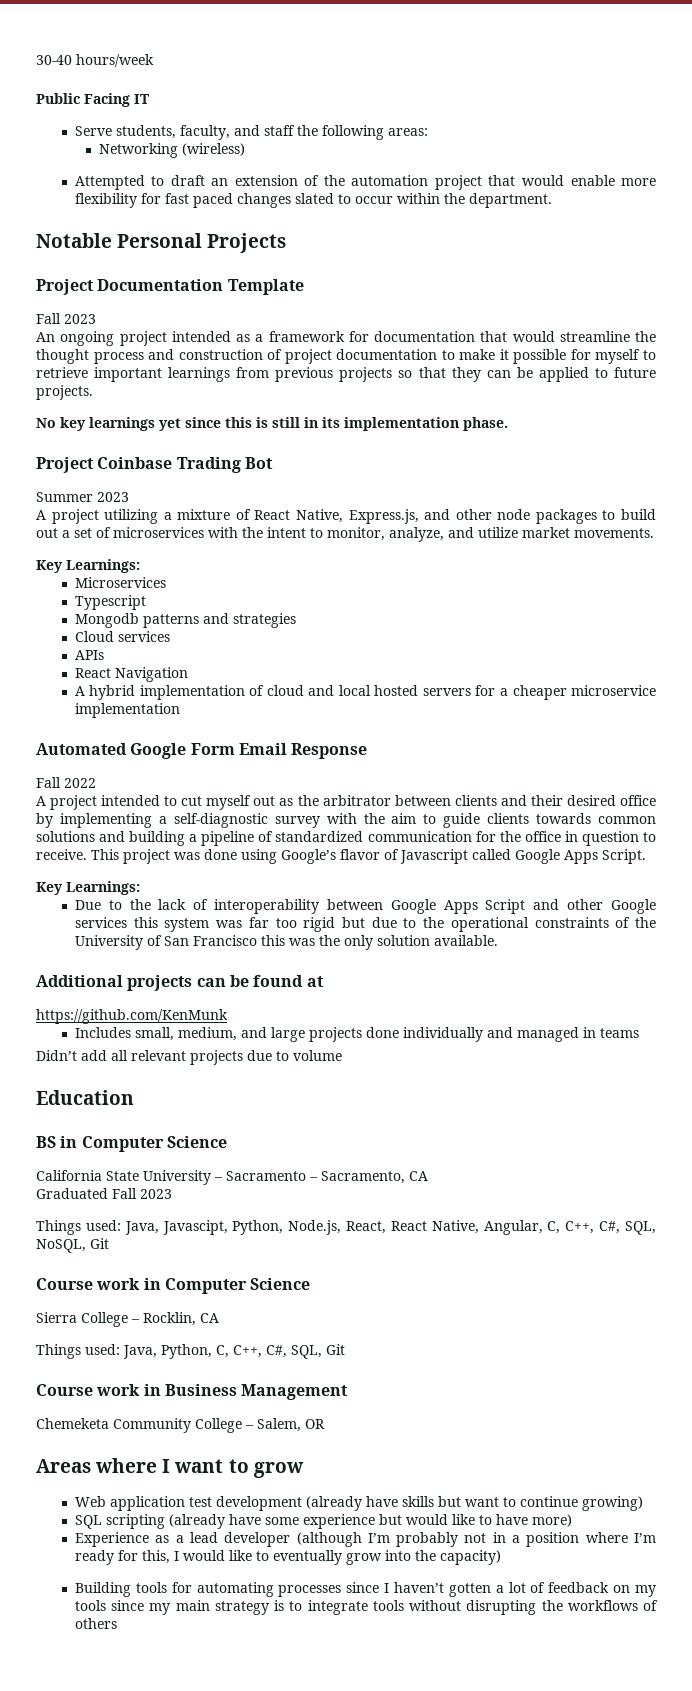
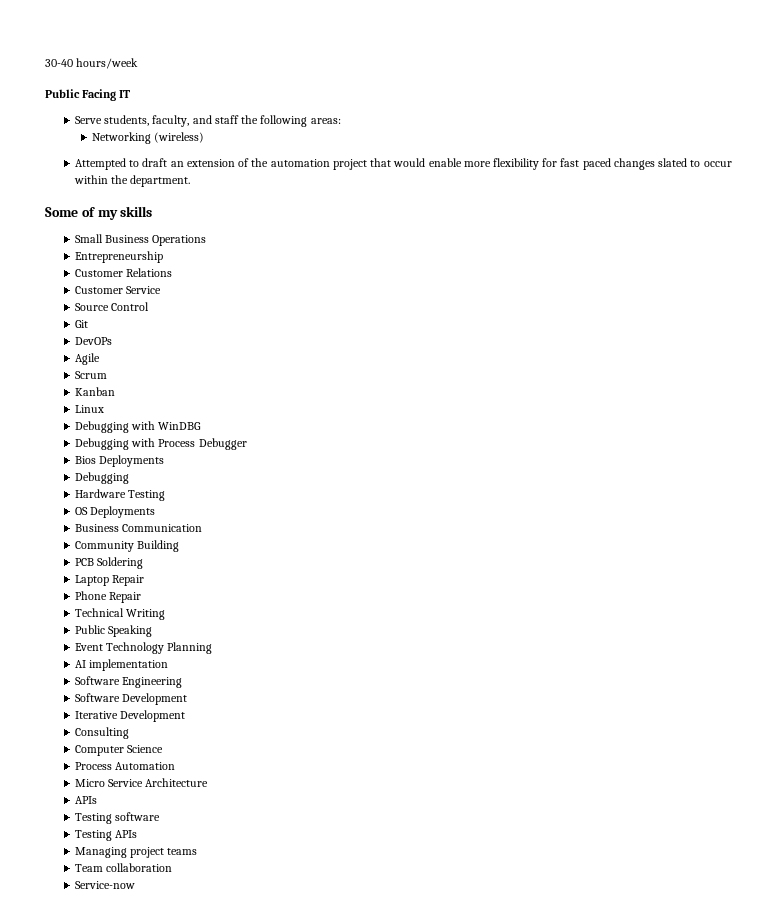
[36,233,287,253] [36,279,304,295] [36,313,96,324] [36,331,656,346] [36,349,657,364] [36,367,657,382] [36,385,93,400] [36,417,508,431] [36,457,273,473] [36,492,129,502] [36,509,656,524] [36,527,654,542] [36,559,140,573] [74,577,166,588] [74,595,146,610] [74,613,296,628] [74,631,170,642] [74,650,104,660] [74,667,188,682] [74,685,656,700] [74,703,180,718] [36,743,368,759] [36,777,96,788] [36,795,656,810] [36,813,657,828] [36,831,657,846] [36,849,646,864] [36,881,140,895] [74,899,657,914] [74,917,656,932] [74,935,498,950] [36,975,324,991] [36,1009,228,1024] [74,1027,639,1042] [36,1050,342,1065] [36,1090,134,1105] [36,1136,227,1152] [36,1170,428,1185] [36,1188,172,1199] [36,1220,656,1235] [36,1238,109,1253] [36,1278,311,1294] [36,1312,219,1327] [36,1344,345,1359] [36,1384,349,1400] [36,1418,325,1433] [36,1458,304,1478] [74,1496,643,1511] [74,1514,572,1529] [74,1532,656,1547] [74,1550,501,1565] [74,1582,656,1597] [74,1600,658,1615] [74,1618,117,1629] Notable Personal Projects // Project Documentation Template // Fall 2023 // An ongoing project intended as a framework for documentation that would streamline the thought process and construction of project documentation to make it possible for myself to retrieve important learnings from previous projects so that they can be applied to future projects. // No key learnings yet since this is still in its implementation phase. // Project Coinbase Trading Bot // Summer 2023 // A project utilizing a mixture of React Native, Express.js, and other node packages to build out a set of microservices with the intent to monitor, analyze, and utilize market movements. // Key Learnings: // Microservices // Typescript // Mongodb patterns and strategies // Cloud services // APIs // React Navigation // A hybrid implementation of cloud and local hosted servers for a cheaper microservice implementation // Automated Google Form Email Response // Fall 2022 // A project intended to cut myself out as the arbitrator between clients and their desired office by implementing a self-diagnostic survey with the aim to guide clients towards common solutions and building a pipeline of standardized communication for the office in question to receive. This project was done using Google’s flavor of Javascript called Google Apps Script. // Key Learnings: // Due to the lack of interoperability between Google Apps Script and other Google services this system was far too rigid but due to the operational constraints of the University of San Francisco this was the only solution available. // Additional projects can be found at // https://github.com/KenMunk // Includes small, medium, and large projects done individually and managed in teams // Didn’t add all relevant projects due to volume // Education // BS in Computer Science // California State University – Sacramento – Sacramento, CA // Graduated Fall 2023 // Things used: Java, Javascipt, Python, Node.js, React, React Native, Angular, C, C++, C#, SQL, NoSQL, Git // Course work in Computer Science // Sierra College – Rocklin, CA // Things used: Java, Python, C, C++, C#, SQL, Git // Course work in Business Management // Chemeketa Community College – Salem, OR // Areas where I want to grow // Web application test development (already have skills but want to continue growing) // SQL scripting (already have some experience but would like to have more) // Experience as a lead developer (although I’m probably not in a position where I’m ready for this, I would like to eventually grow into the capacity) // Building tools for automating processes since I haven’t gotten a lot of feedback on my tools since my main strategy is to integrate tools without disrupting the workflows of others -> [45,206,153,220] [74,234,207,246] [74,251,163,263] [74,268,173,277] [74,286,162,294] [74,302,150,311] [74,320,88,328] [74,337,112,345] [74,353,100,365] [74,371,107,379] [74,387,115,396] [74,405,104,413] [74,421,202,433] [74,438,247,450] [74,455,165,467] [74,472,129,484] [74,489,166,501] [74,506,156,518] [74,524,203,532] [74,540,180,552] [74,557,144,569] [74,575,145,586] [74,591,142,603] [74,608,166,620] [74,625,153,637] [74,642,213,654] [74,659,169,671] [74,676,183,688] [74,693,188,705] [74,710,186,722] [74,727,129,739] [74,745,164,756] [74,762,176,770] [74,778,209,787] [74,796,97,804] [74,812,161,824] [74,830,138,841] [74,847,198,858] [74,863,173,872] [74,881,135,889] Some of my skills // Small Business Operations // Entrepreneurship // Customer Relations // Customer Service // Source Control // Git // DevOPs // Agile // Scrum // Kanban // Linux // Debugging with WinDBG // Debugging with Process Debugger // Bios Deployments // Debugging // Hardware Testing // OS Deployments // Business Communication // Community Building // PCB Soldering // Laptop Repair // Phone Repair // Technical Writing // Public Speaking // Event Technology Planning // AI implementation // Software Engineering // Software Development // Iterative Development // Consulting // Computer Science // Process Automation // Micro Service Architecture // APIs // Testing software // Testing APIs // Managing project teams // Team collaboration // Service-now

